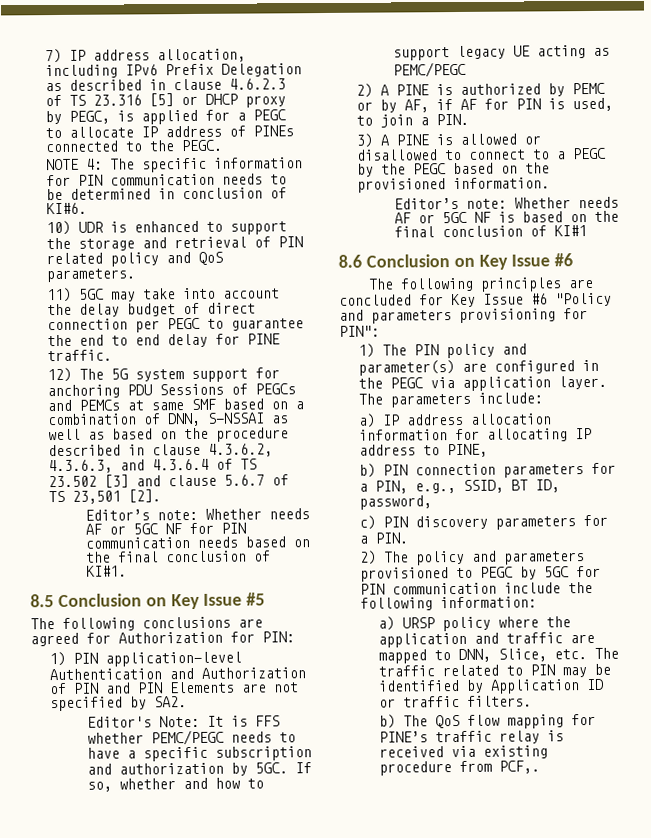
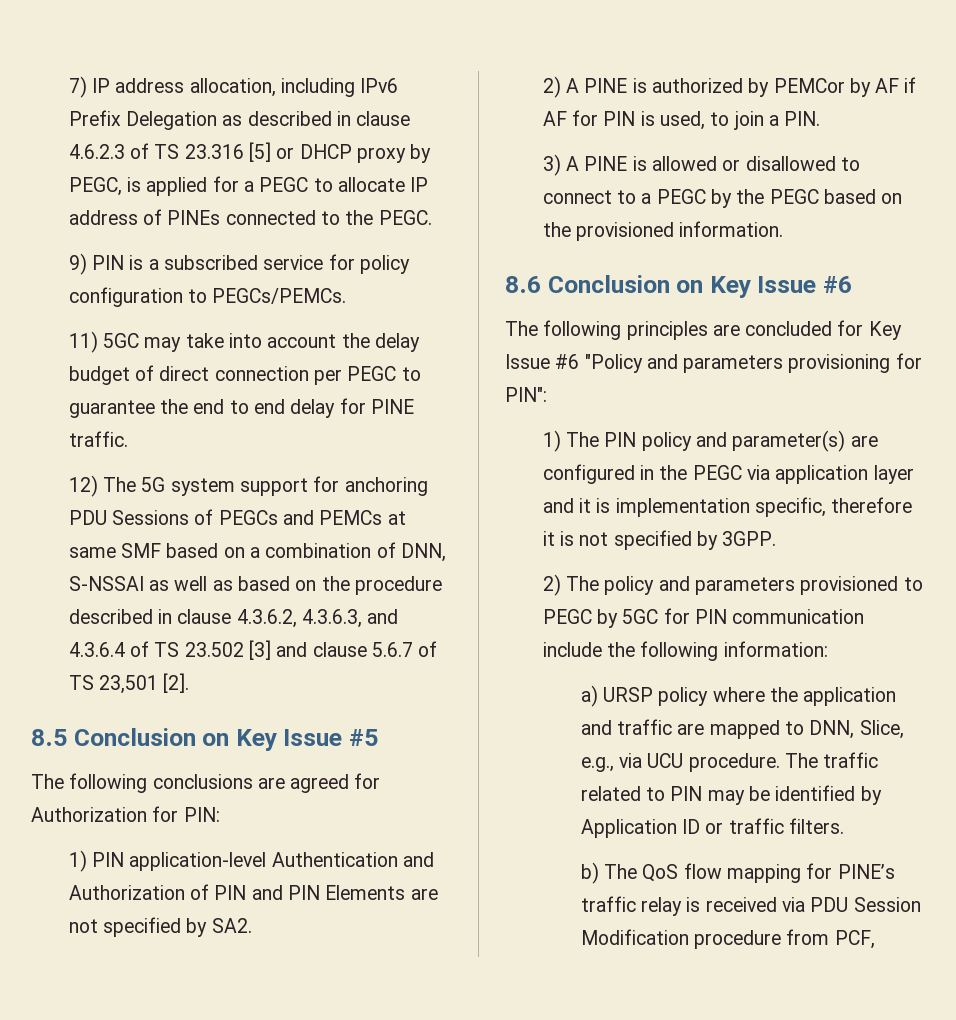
[45,157,303,173] [45,173,287,187] [45,187,287,201] [45,202,87,215] [45,220,287,236] [45,236,303,251] [45,251,223,267] [45,268,135,283] NOTE 4: The specific information for PIN communication needs to be determined in conclusion of KI#6. // 10) UDR is enhanced to support the storage and retrieval of PIN related policy and QoS parameters. -> [68,253,410,275] [68,287,347,307] 9) PIN is a subscribed service for policy configuration to PEGCs/PEMCs.
[84,508,310,521] [84,522,246,535] [84,536,310,549] [84,550,271,563] [85,565,127,577] // Editor’s note: Whether needs AF or 5GC NF for PIN communication needs based on the final conclusion of KI#1. -> (190, 683) none
[86,715,280,728] [86,729,296,746] [86,746,312,762] [86,762,312,776] [86,777,264,792] [392,45,610,61] [392,61,467,78] // Editor's Note: It is FFS whether PEMC/PEGC needs to have a specific subscription and authorization by 5GC. If so, whether and how to support legacy UE acting as PEMC/PEGC -> (252, 925) none
[571,82,606,95] [355,99,429,113] PEMC or by AF, -> [773,78,900,97] PEMCor by AF
[393,196,619,210] [393,210,619,224] [393,225,587,238] // Editor’s note: Whether needs AF or 5GC NF is based on the final conclusion of KI#1 -> (784, 229) none
[557,375,607,390] [357,392,543,408] [357,413,552,428] [358,428,592,442] [358,443,488,458] [358,462,616,478] [358,479,560,494] [358,495,432,510] [358,514,608,530] [358,532,408,544] layer. The parameters include: // a) IP address allocation information for allocating IP address to PINE, // b) PIN connection parameters for a PIN, e.g., SSID, BT ID, password, // c) PIN discovery parameters for a PIN. -> [873,465,914,484] [542,497,913,517] [542,530,777,550] layer and it is implementation specific, therefore it is not specified by 3GPP.
[554,649,588,660] etc. -> [580,753,780,772] e.g., via UCU procedure.
[483,745,549,759] existing -> [810,897,921,912] [580,929,689,945] PDU Session Modification
[499,760,541,774] PCF,. -> [834,930,875,949] PCF,

